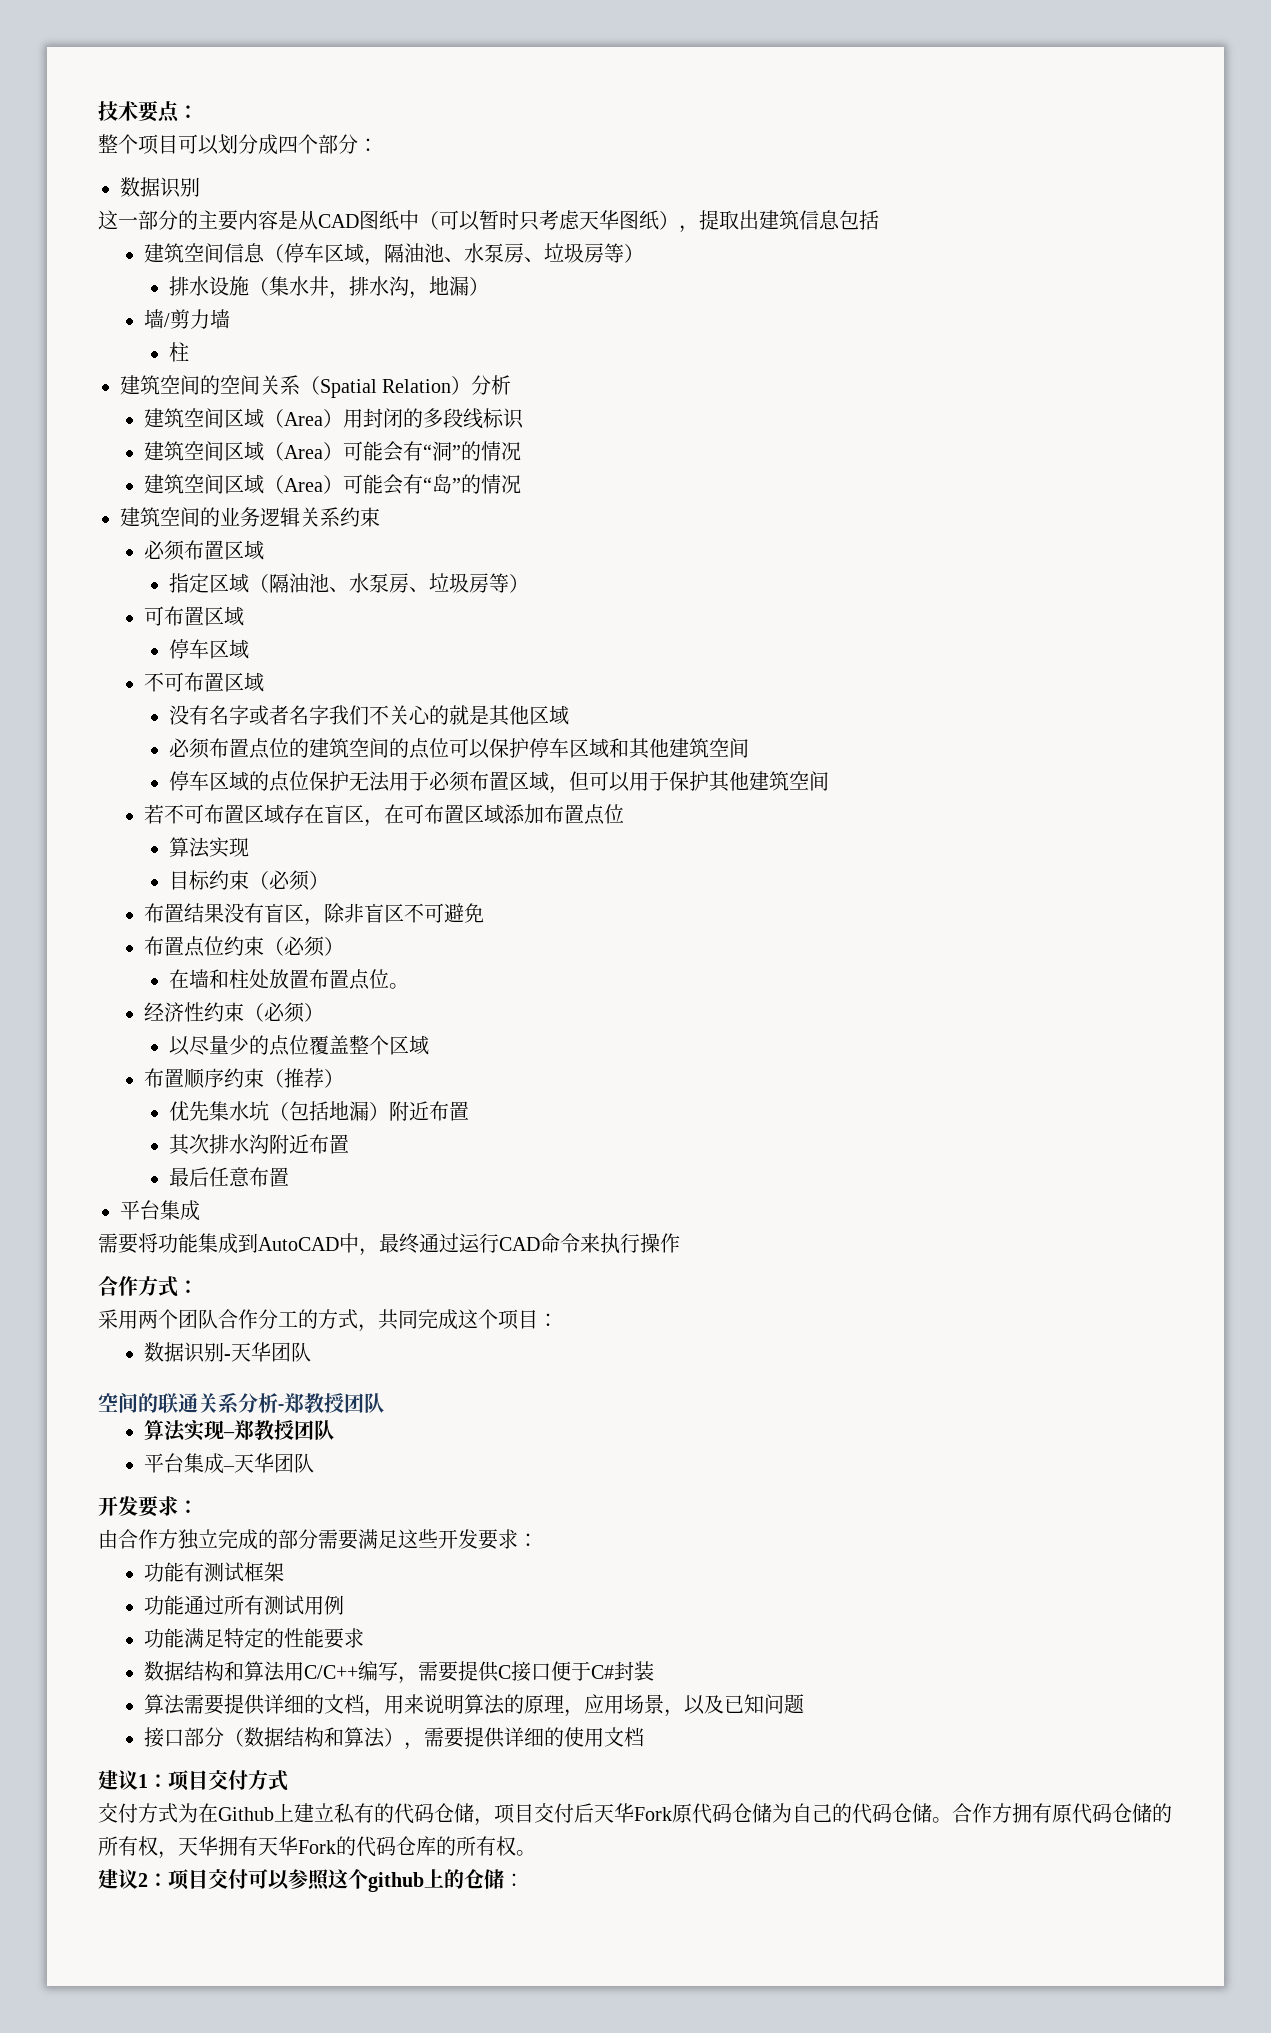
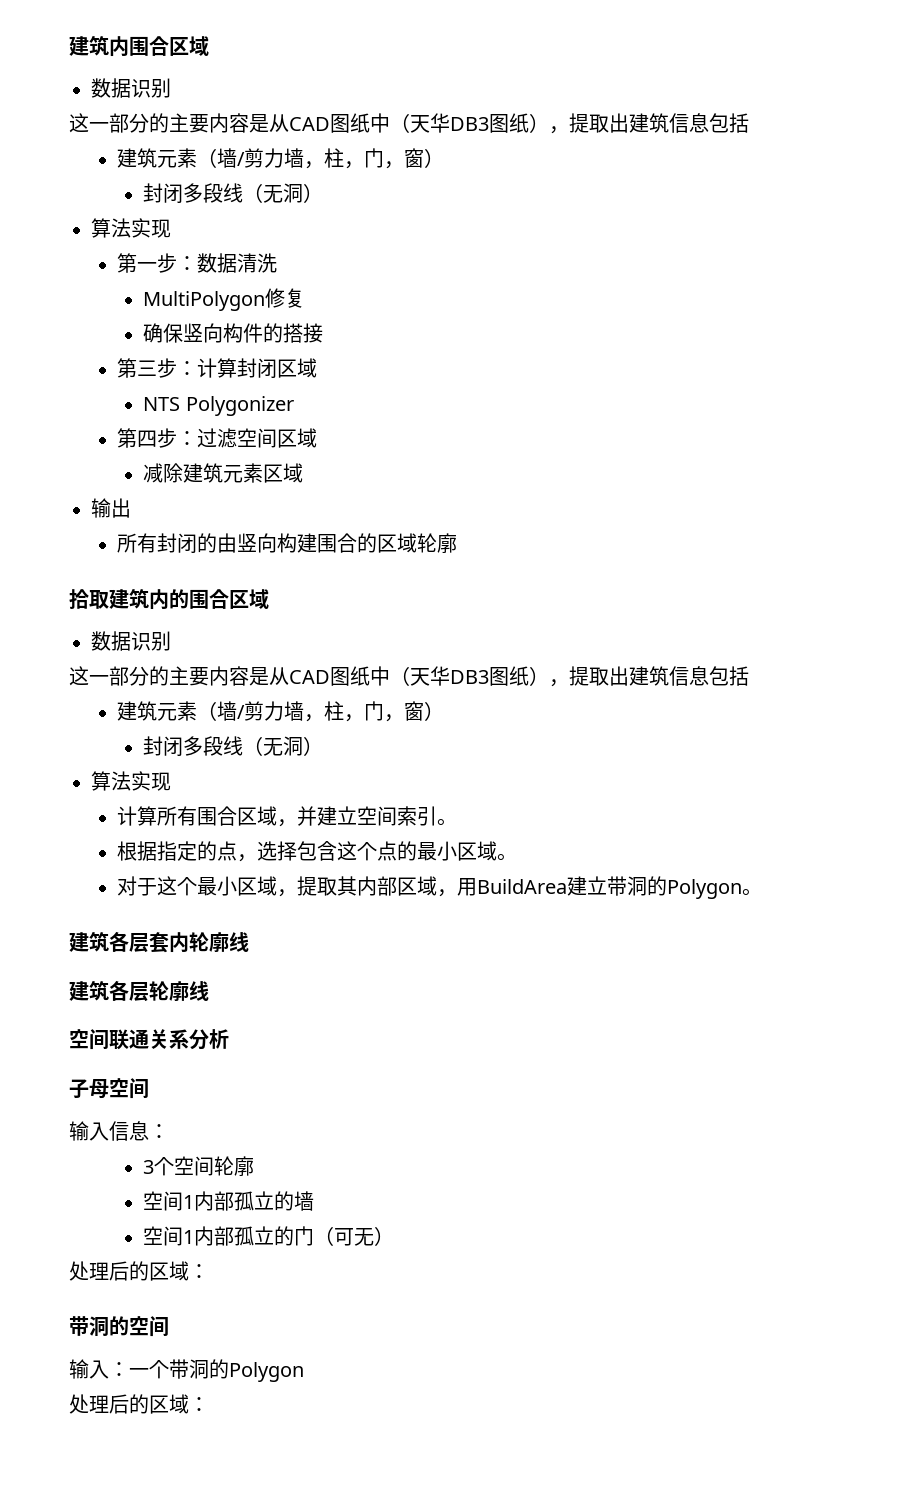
[98,101,198,123] [98,134,378,155] 技术要点： // 整个项目可以划分成四个部分： -> [69,35,209,57] 建筑内围合区域
[439,210,879,233] [144,243,645,266] [168,276,489,299] [144,309,231,329] [168,342,189,362] [120,375,512,398] [144,408,525,429] [144,441,522,462] [144,474,522,495] [120,507,380,527] [144,540,265,561] [168,573,529,593] [144,606,245,626] [168,639,249,659] [144,672,265,692] [168,705,569,726] [168,738,749,759] [168,771,829,794] [144,804,625,827] [168,837,249,858] [168,870,329,891] [144,903,485,926] [144,936,345,957] [168,969,409,990] [144,1002,325,1023] [168,1035,429,1056] [144,1068,345,1089] [168,1101,469,1121] [168,1134,349,1155] [168,1167,289,1187] [120,1200,200,1221] [98,1233,680,1256] [98,1276,198,1297] [98,1309,558,1332] [144,1342,312,1363] [98,1393,158,1413] 可以暂时只考虑天华图纸），提取出建筑信息包括 // 建筑空间信息（停车区域，隔油池、水泵房、垃圾房等） // 排水设施（集水井，排水沟，地漏） // 墙/剪力墙 // 柱 // 建筑空间的空间关系（Spatial Relation）分析 // 建筑空间区域（Area）用封闭的多段线标识 // 建筑空间区域（Area）可能会有“洞”的情况 // 建筑空间区域（Area）可能会有“岛”的情况 // 建筑空间的业务逻辑关系约束 // 必须布置区域 // 指定区域（隔油池、水泵房、垃圾房等） // 可布置区域 // 停车区域 // 不可布置区域 // 没有名字或者名字我们不关心的就是其他区域 // 必须布置点位的建筑空间的点位可以保护停车区域和其他建筑空间 // 停车区域的点位保护无法用于必须布置区域，但可以用于保护其他建筑空间 // 若不可布置区域存在盲区，在可布置区域添加布置点位 // 算法实现 // 目标约束（必须） // 布置结果没有盲区，除非盲区不可避免 // 布置点位约束（必须） // 在墙和柱处放置布置点位。 // 经济性约束（必须） // 以尽量少的点位覆盖整个区域 // 布置顺序约束（推荐） // 优先集水坑（包括地漏）附近布置 // 其次排水沟附近布置 // 最后任意布置 // 平台集成 // 需要将功能集成到AutoCAD中，最终通过运行CAD命令来执行操作 // 合作方式： // 采用两个团队合作分工的方式，共同完成这个项目： // 数据识别-天华团队 // 空间的 -> [410,113,749,134] [117,148,445,169] [143,183,324,204] [91,218,171,238] [117,253,278,273] [143,288,306,311] [143,323,324,343] [117,358,318,379] [143,396,294,416] [117,428,318,448] [143,463,304,483] [91,498,131,518] [117,533,458,554] [69,588,269,610] [91,631,171,651] [69,666,749,687] [117,701,445,722] [143,736,324,757] [91,771,171,791] [117,806,458,827] [117,841,518,862] [117,876,763,899] [69,931,249,953] [69,980,209,1002] [69,1029,109,1050] 天华DB3图纸），提取出建筑信息包括 // 建筑元素（墙/剪力墙，柱，门，窗） // 封闭多段线（无洞） // 算法实现 // 第一步：数据清洗 // MultiPolygon修复 // 确保竖向构件的搭接 // 第三步：计算封闭区域 // NTS Polygonizer // 第四步：过滤空间区域 // 减除建筑元素区域 // 输出 // 所有封闭的由竖向构建围合的区域轮廓 // 拾取建筑内的围合区域 // 数据识别 // 这一部分的主要内容是从CAD图纸中（天华DB3图纸），提取出建筑信息包括 // 建筑元素（墙/剪力墙，柱，门，窗） // 封闭多段线（无洞） // 算法实现 // 计算所有围合区域，并建立空间索引。 // 根据指定的点，选择包含这个点的最小区域。 // 对于这个最小区域，提取其内部区域，用BuildArea建立带洞的Polygon。 // 建筑各层套内轮廓线 // 建筑各层轮廓线 // 空间
[278,1393,384,1413] [144,1420,335,1442] [144,1453,315,1474] [98,1496,198,1517] [98,1529,538,1550] [144,1562,285,1582] [144,1595,345,1615] [144,1628,365,1649] [144,1661,655,1684] [144,1694,805,1717] [144,1727,645,1750] [98,1769,288,1791] [98,1803,1172,1826] [98,1836,536,1859] [98,1868,504,1892] -郑教授团队 // 算法实现–郑教授团队 // 平台集成–天华团队 // 开发要求： // 由合作方独立完成的部分需要满足这些开发要求： // 功能有测试框架 // 功能通过所有测试用例 // 功能满足特定的性能要求 // 数据结构和算法用C/C++编写，需要提供C接口便于C#封装 // 算法需要提供详细的文档，用来说明算法的原理，应用场景，以及已知问题 // 接口部分（数据结构和算法），需要提供详细的使用文档 // 建议1：项目交付方式 // 交付方式为在Github上建立私有的代码仓储，项目交付后天华Fork原代码仓储为自己的代码仓储。合作方拥有原代码仓储的所有权，天华拥有天华Fork的代码仓库的所有权。 // 建议2：项目交付可以参照这个github上的仓储 -> [69,1078,149,1099] [69,1121,169,1141] [143,1156,255,1176] [143,1191,315,1211] [143,1226,395,1246] [69,1261,209,1281] [69,1316,169,1337] [69,1359,304,1382] [69,1394,189,1414] // 子母空间 // 输入信息： // 3个空间轮廓 // 空间1内部孤立的墙 // 空间1内部孤立的门（可无） // 处理后的区域： // 带洞的空间 // 输入：一个带洞的Polygon // 处理后的区域

